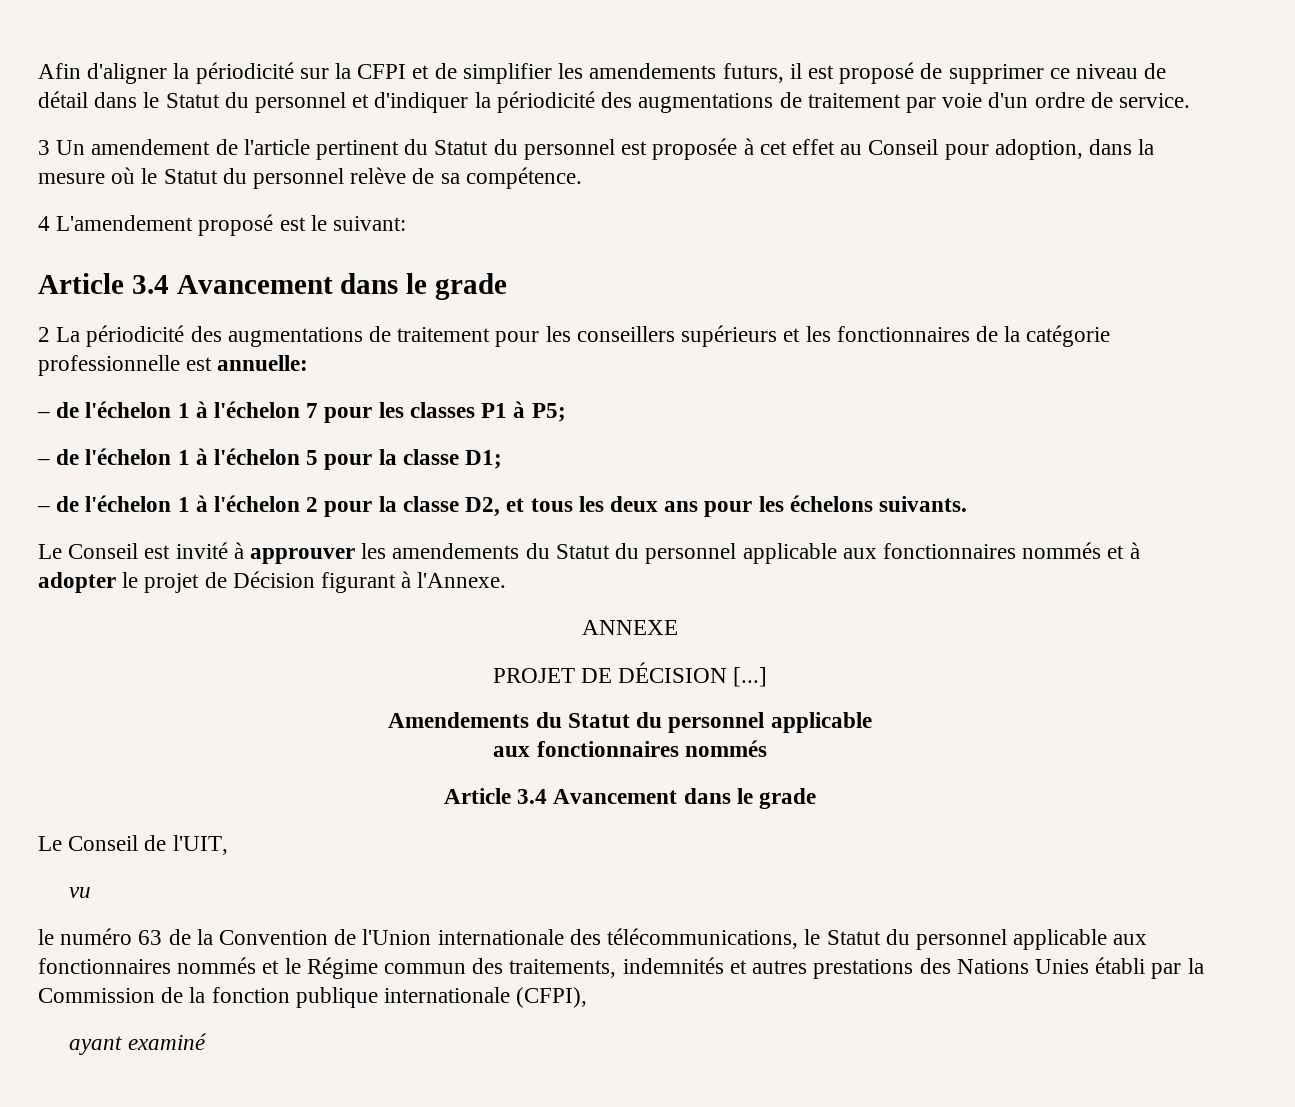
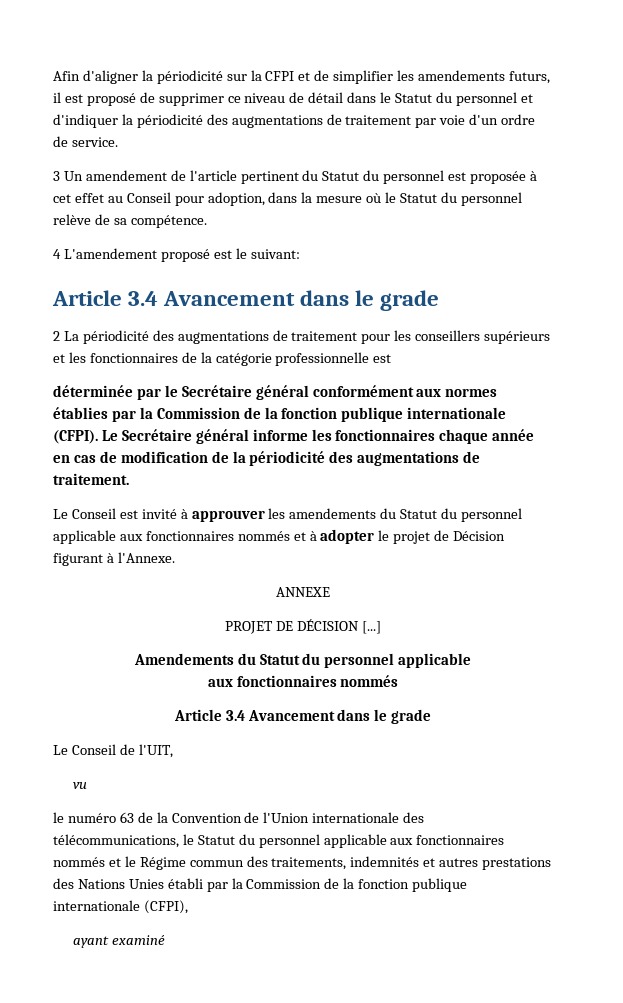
[217,355,309,371] [37,401,566,423] [37,448,503,470] [37,495,967,517] annuelle: // – de l'échelon 1 à l'échelon 7 pour les classes P1 à P5; // – de l'échelon 1 à l'échelon 5 pour la classe D1; // – de l'échelon 1 à l'échelon 2 pour la classe D2, et tous les deux ans pour les échelons suivants. -> [53,385,498,400] [53,407,507,422] [53,429,535,444] [53,451,481,466] [53,473,129,485] // déterminée par le Secrétaire général conformément aux normes établies par la Commission de la fonction publique internationale (CFPI). Le Secrétaire général informe les fonctionnaires chaque année en cas de modification de la périodicité des augmentations de traitement.

